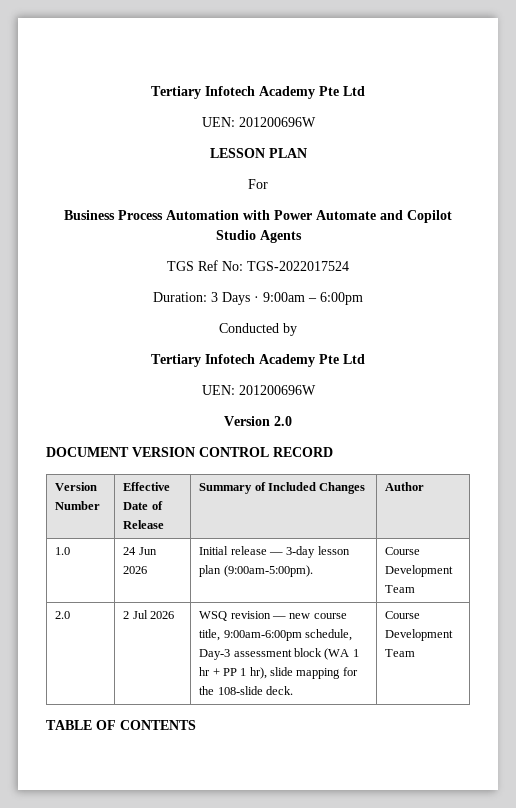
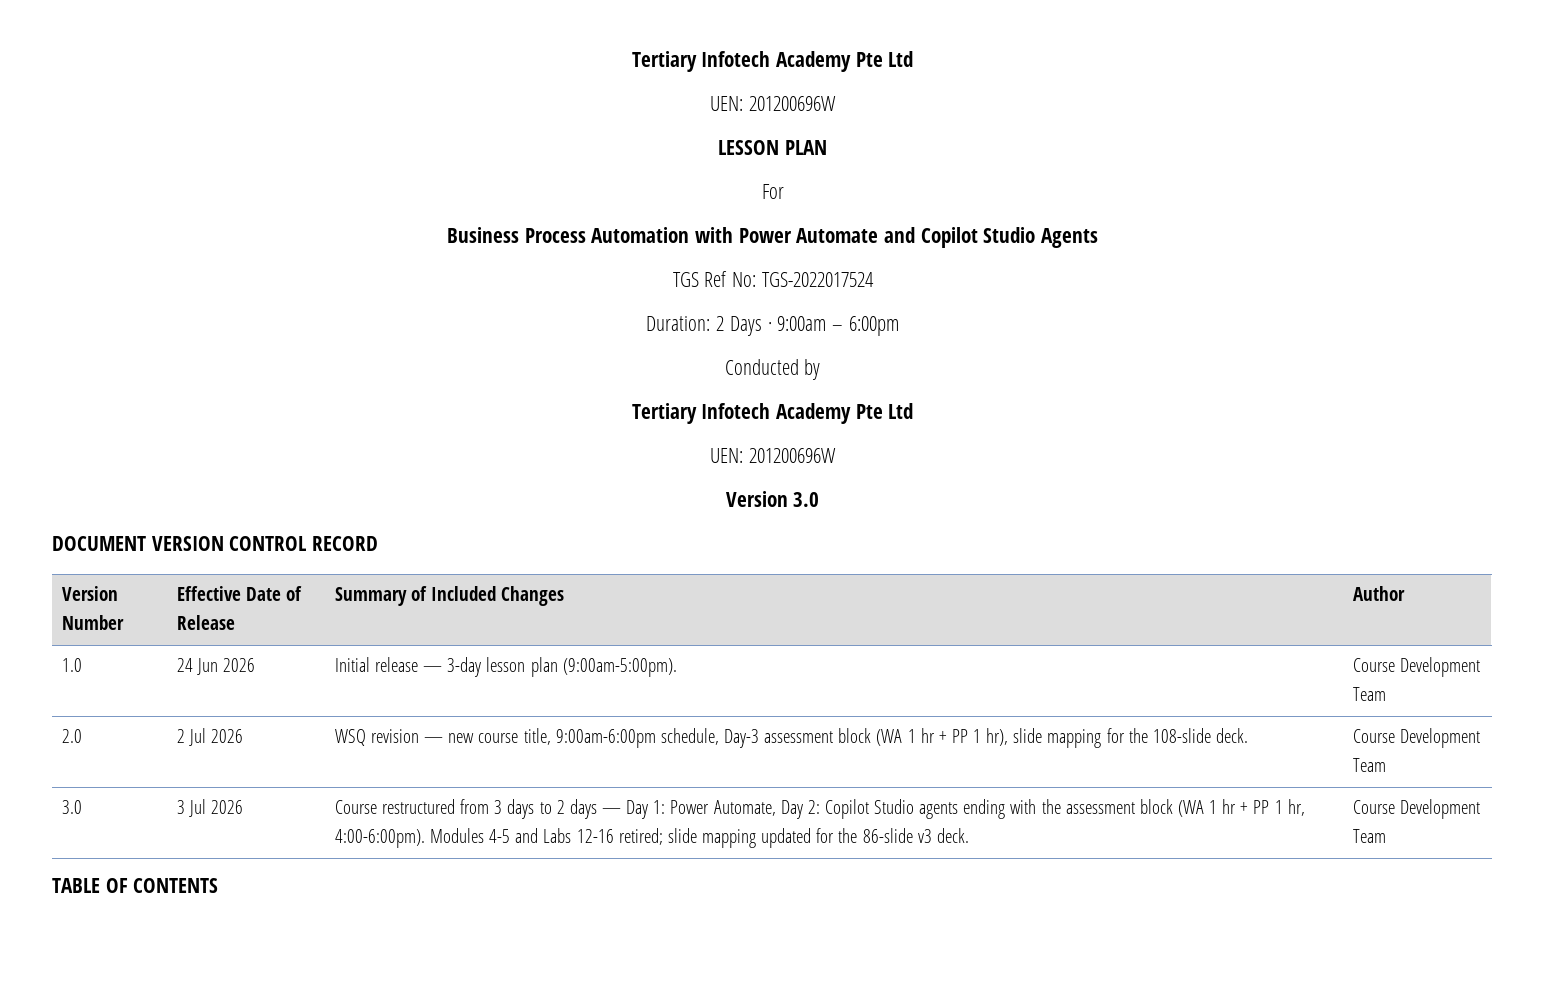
[211,292,218,302] 3 -> [716,316,725,331] 2
[274,416,292,426] 2.0 -> [793,492,820,507] 3.0
(416, 653) none -> [61,800,82,814] [176,799,244,817] [334,799,1305,819] [334,828,969,848] [1352,799,1481,819] [1352,829,1386,843] // 3.0 | 3 Jul 2026 | Course restructured from 3 days to 2 days — Day 1: Power Automate, Day 2: Copilot Studio agents ending with the assessment block (WA 1 hr + PP 1 hr, 4:00-6:00pm). Modules 4-5 and Labs 12-16 retired; slide mapping updated for the 86-slide v3 deck. | Course Development Team

